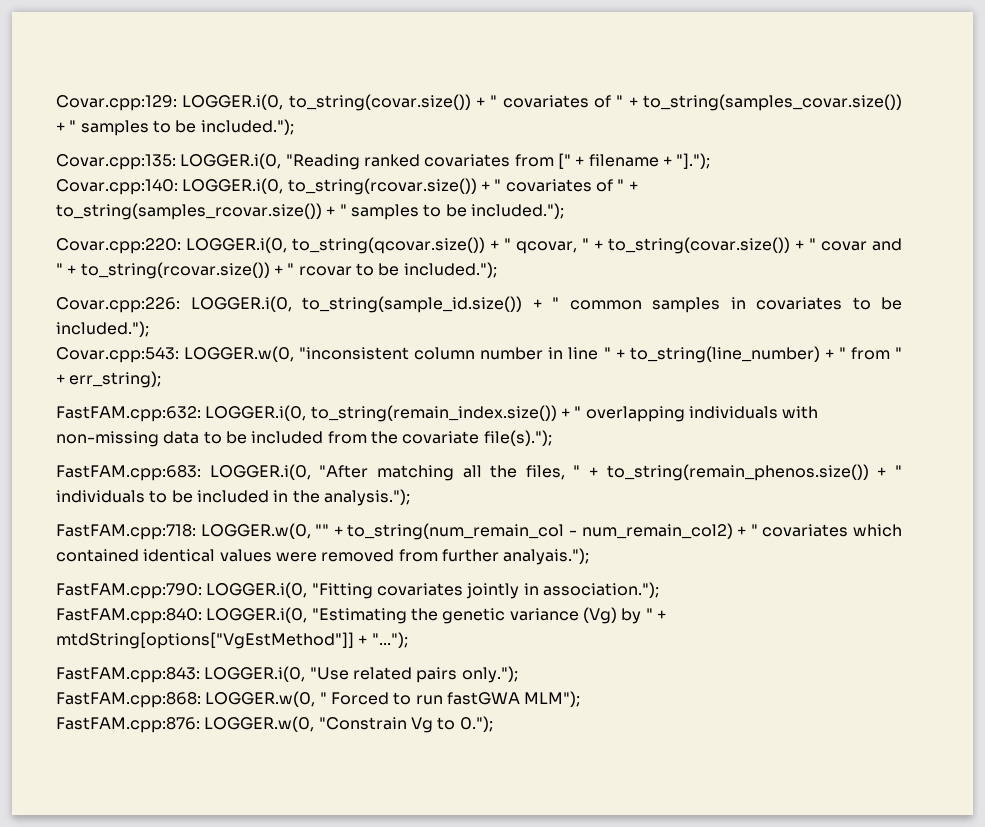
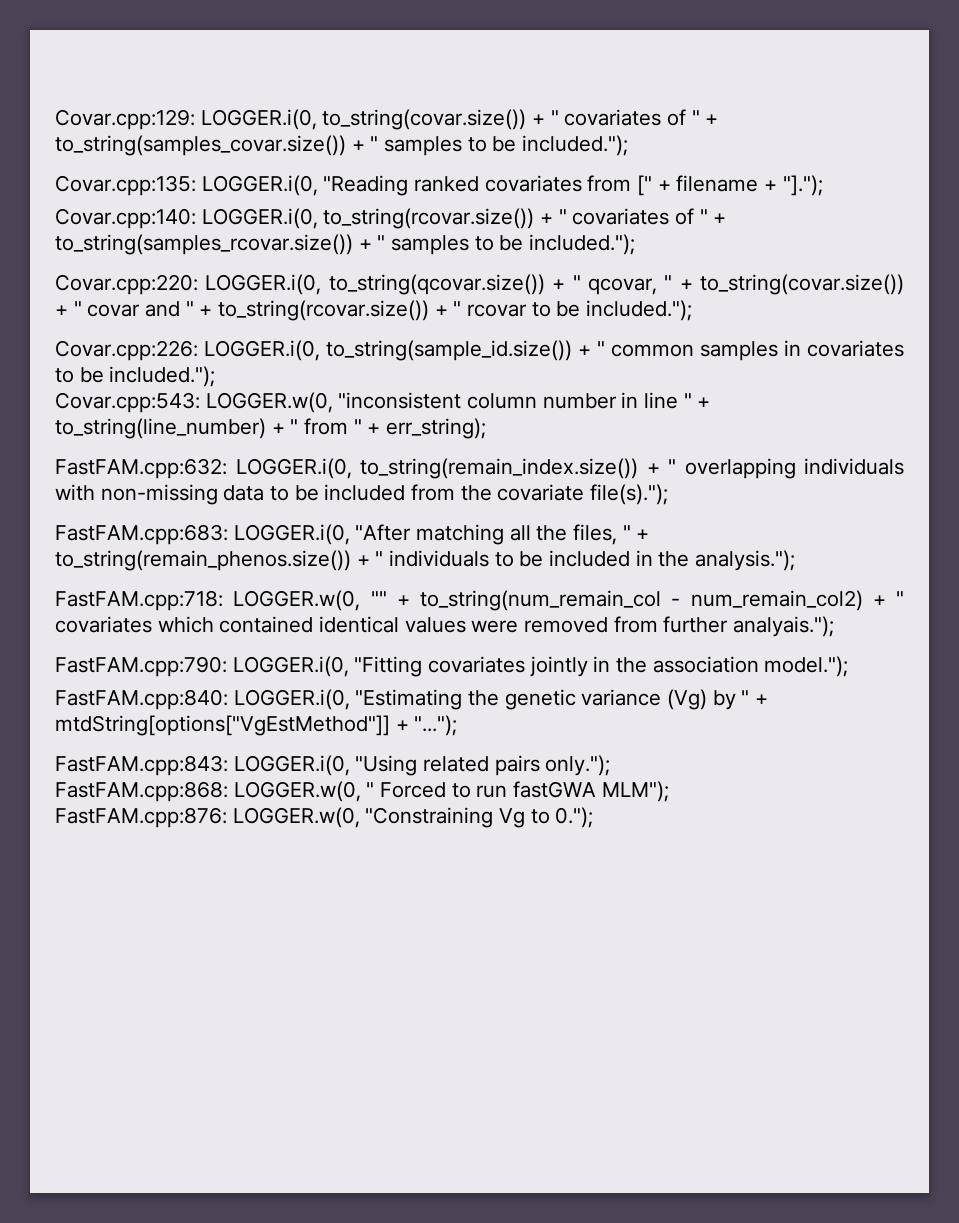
[542,582,659,598] association."); -> [616,656,849,677] the association model.");
[309,667,349,680] "Use -> [355,755,418,776] "Using
[318,717,407,730] "Constrain -> [365,807,494,828] "Constraining

